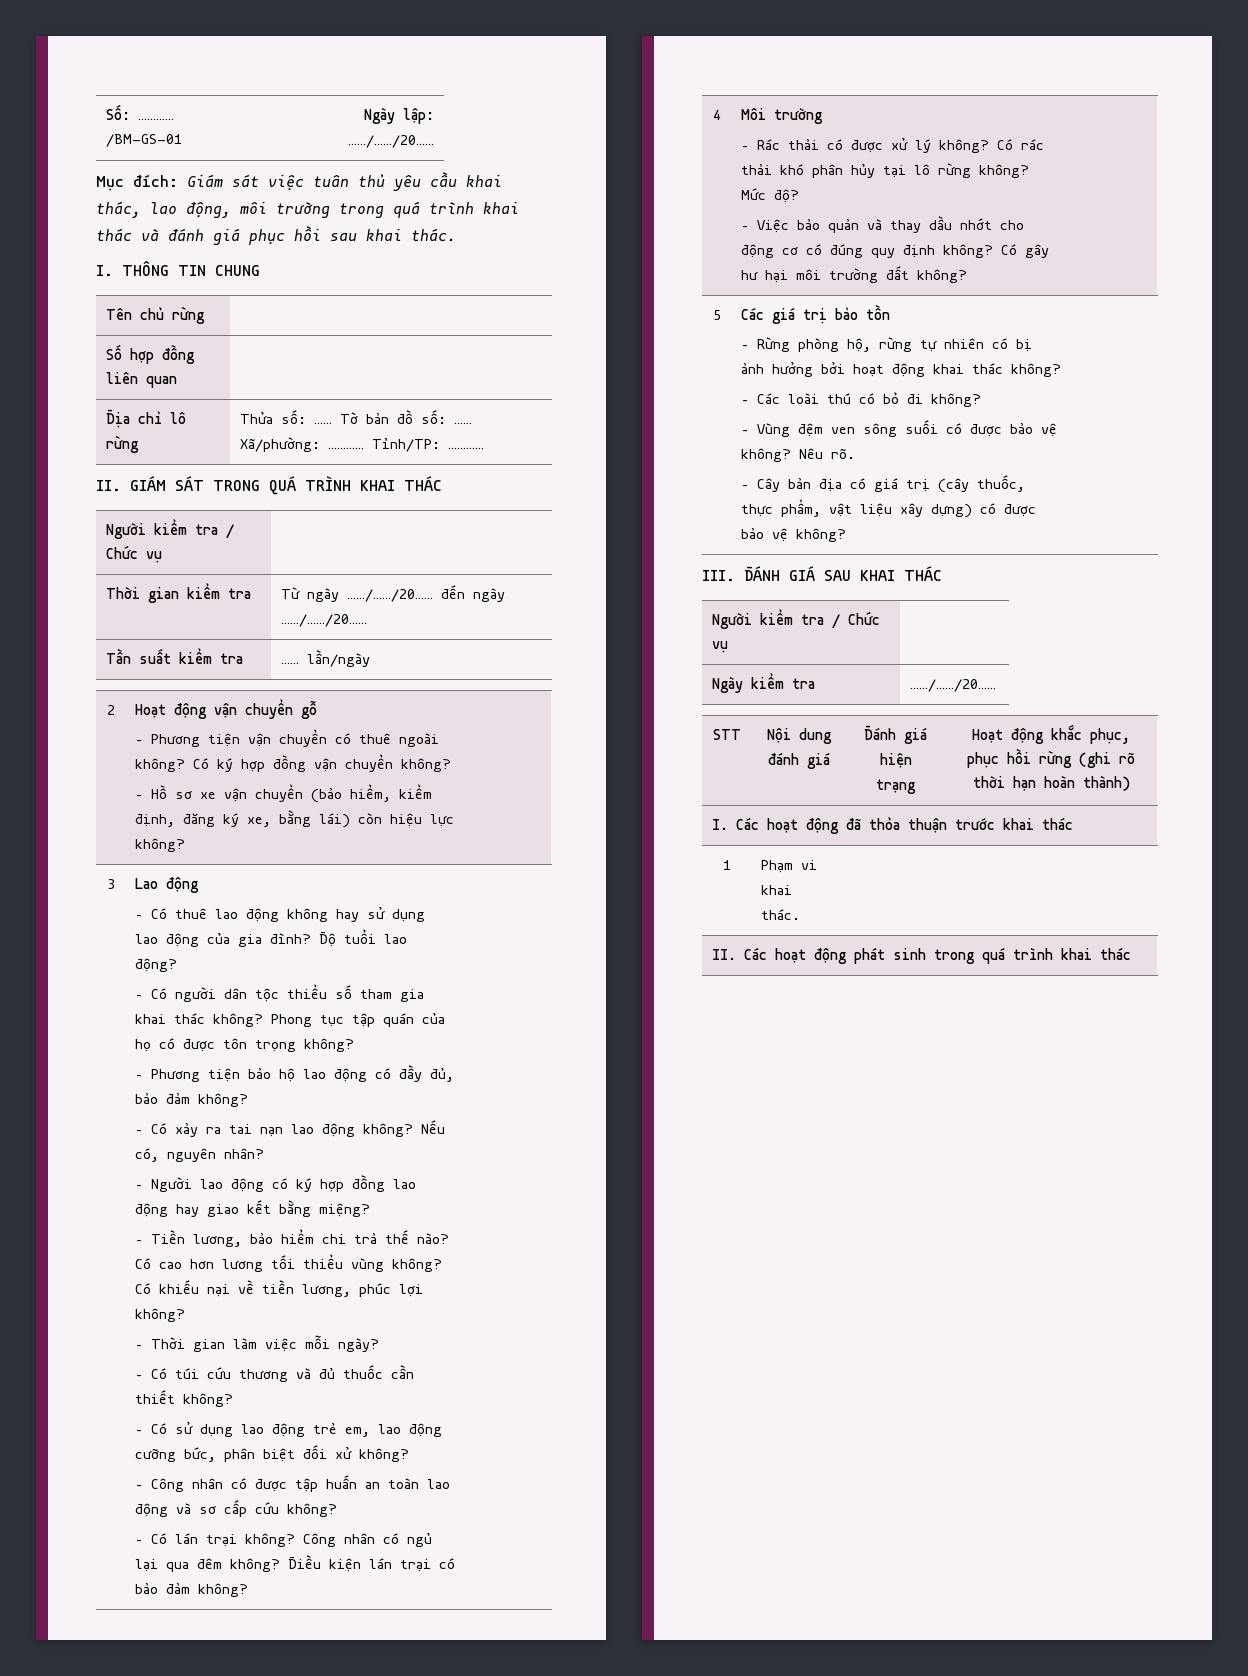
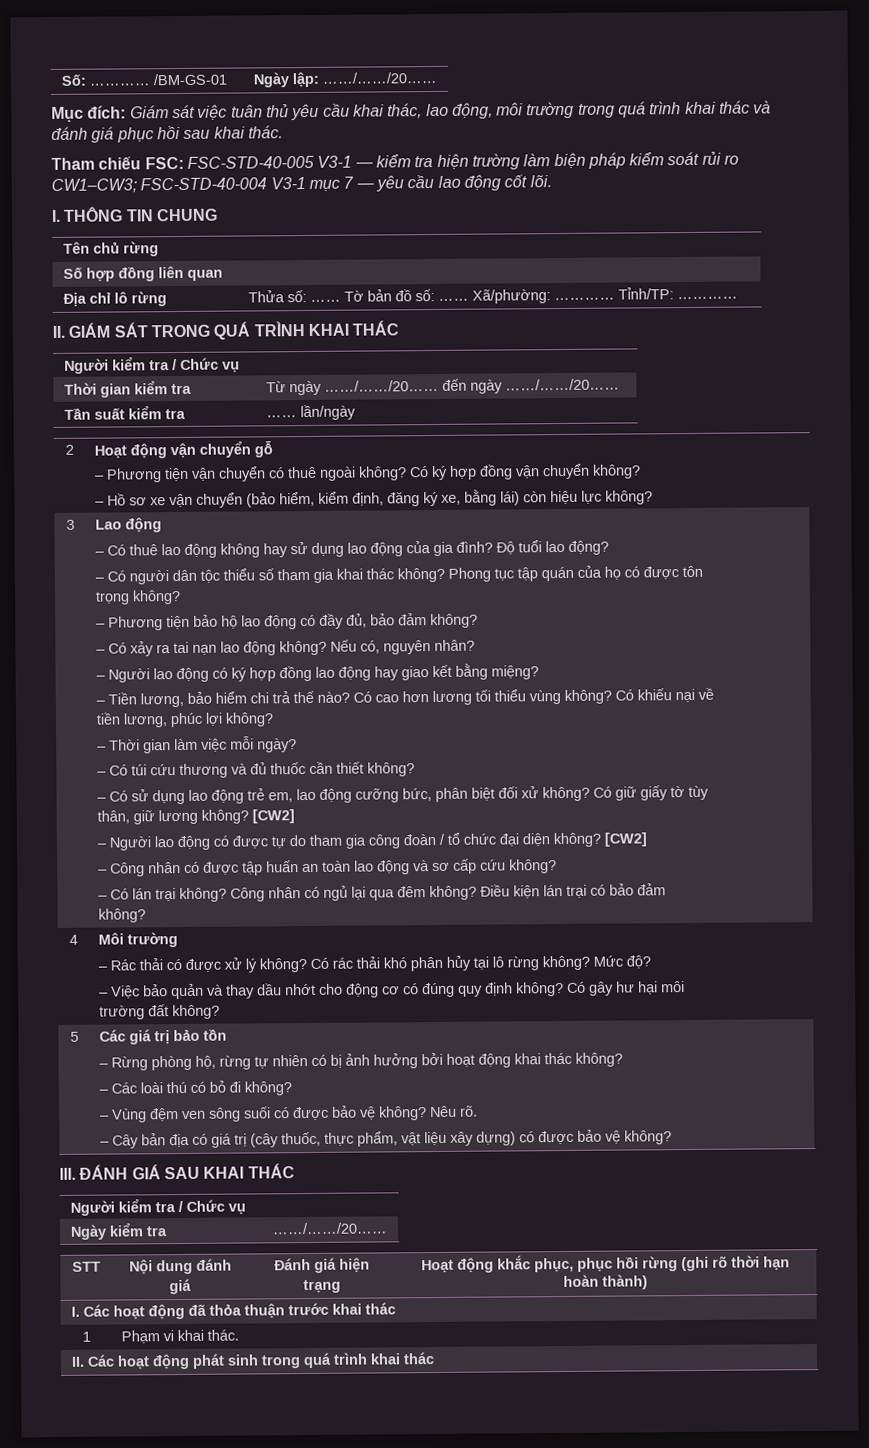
(456, 234) none -> [51,151,740,170] [51,174,552,193] // Tham chiếu FSC: FSC-STD-40-005 V3-1 — kiểm tra hiện trường làm biện pháp kiểm soát rủi ro CW1–CW3; FSC-STD-40-004 V3-1 mục 7 — yêu cầu lao động cốt lõi.
(410, 1455) none -> [592,785,709,801] [96,809,295,825] [96,832,647,851] Có giữ giấy tờ tùy thân, giữ lương không? [CW2] // – Người lao động có được tự do tham gia công đoàn / tổ chức đại diện không? [CW2]

